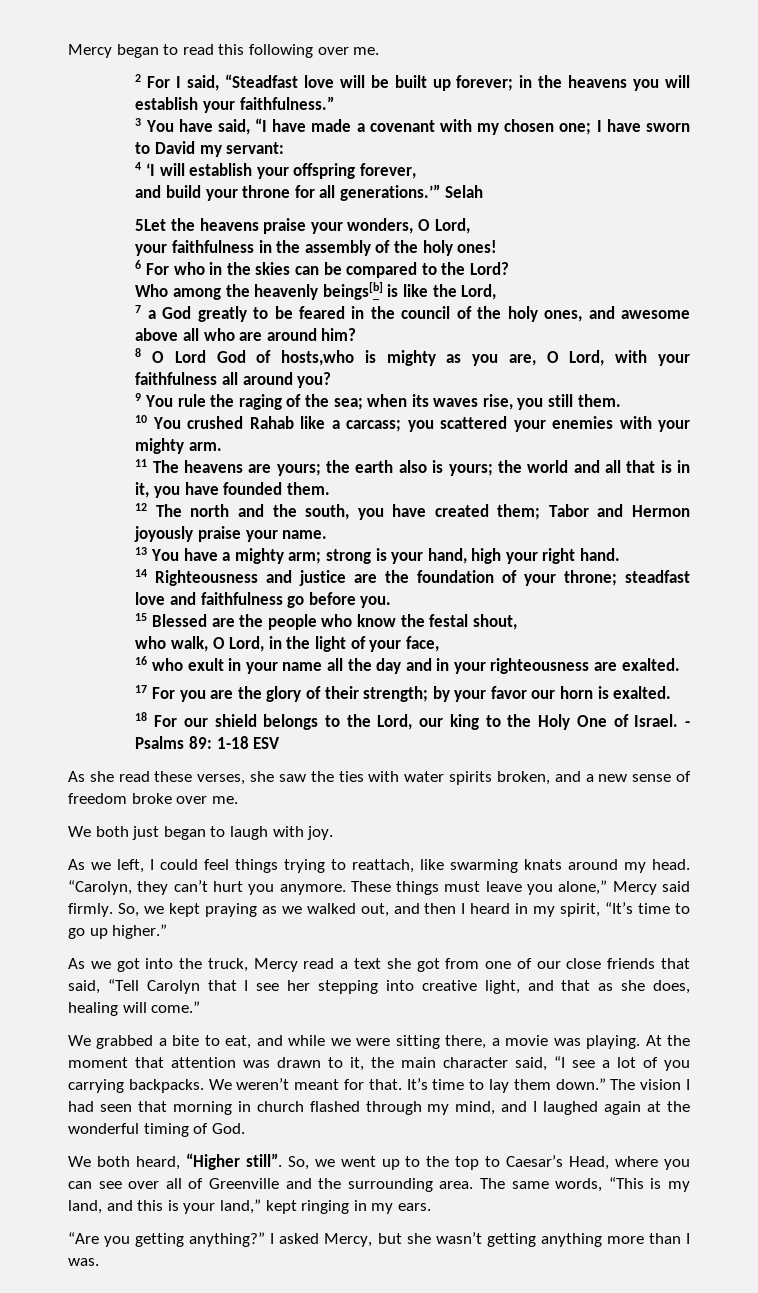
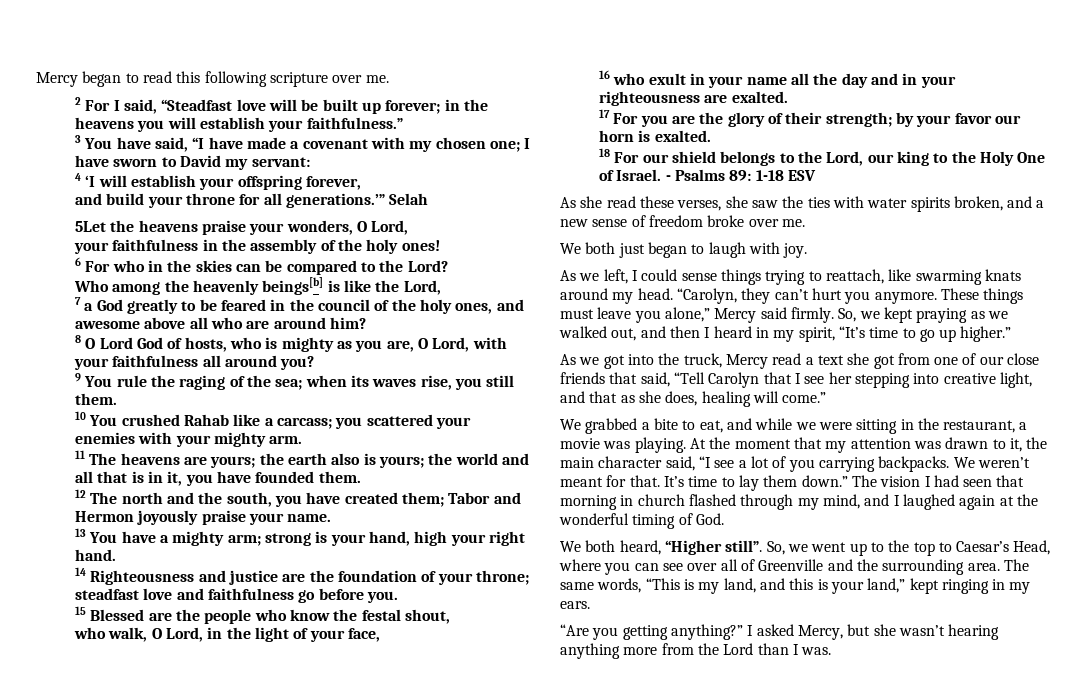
(313, 51) none -> [269,72,328,87] scripture
[281,350,355,366] hosts,who -> [184,337,263,352] hosts, who
[204,859,229,870] feel -> [681,273,717,281] sense
[445,1035,487,1049] there, -> [900,418,1016,433] in the restaurant,
(164, 1062) none -> [825,441,847,453] my
[486,1233,536,1247] getting -> [948,624,1000,640] hearing
(644, 1240) none -> [661,643,754,655] from the Lord

